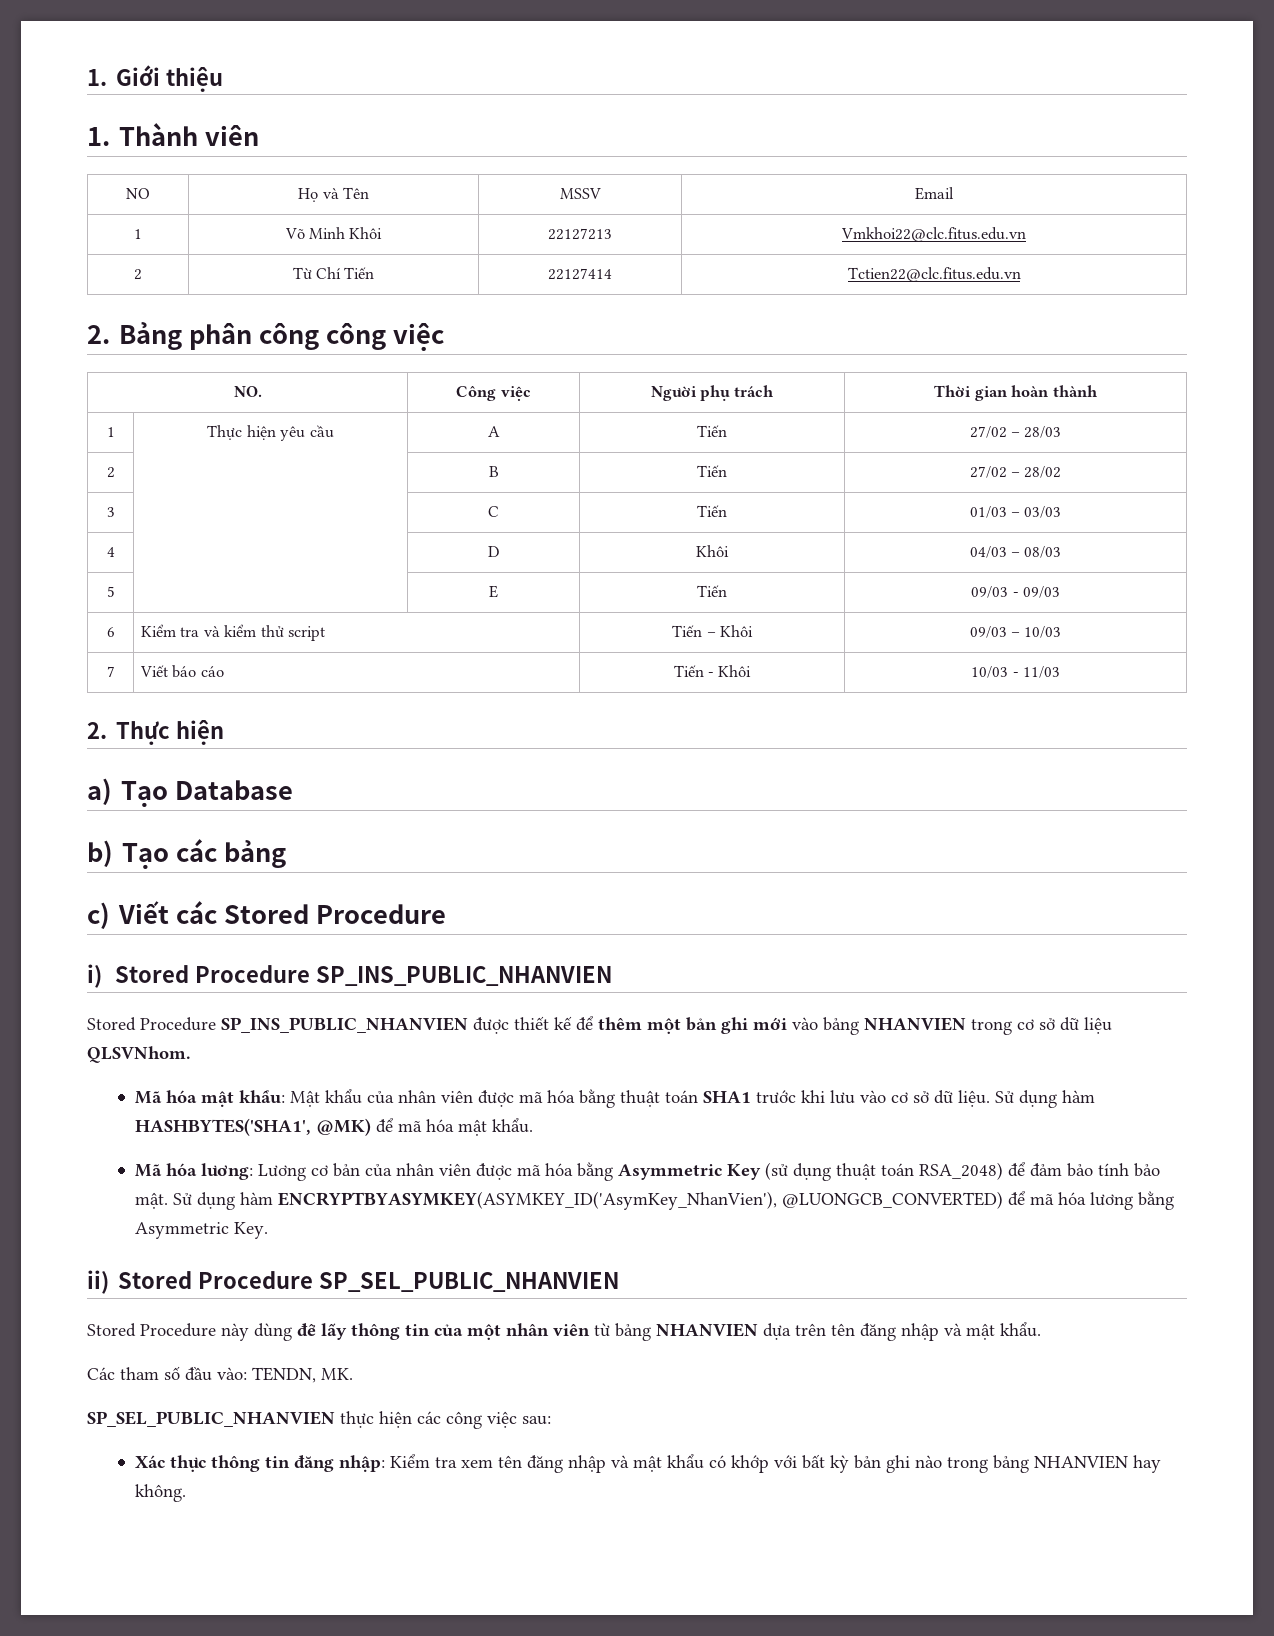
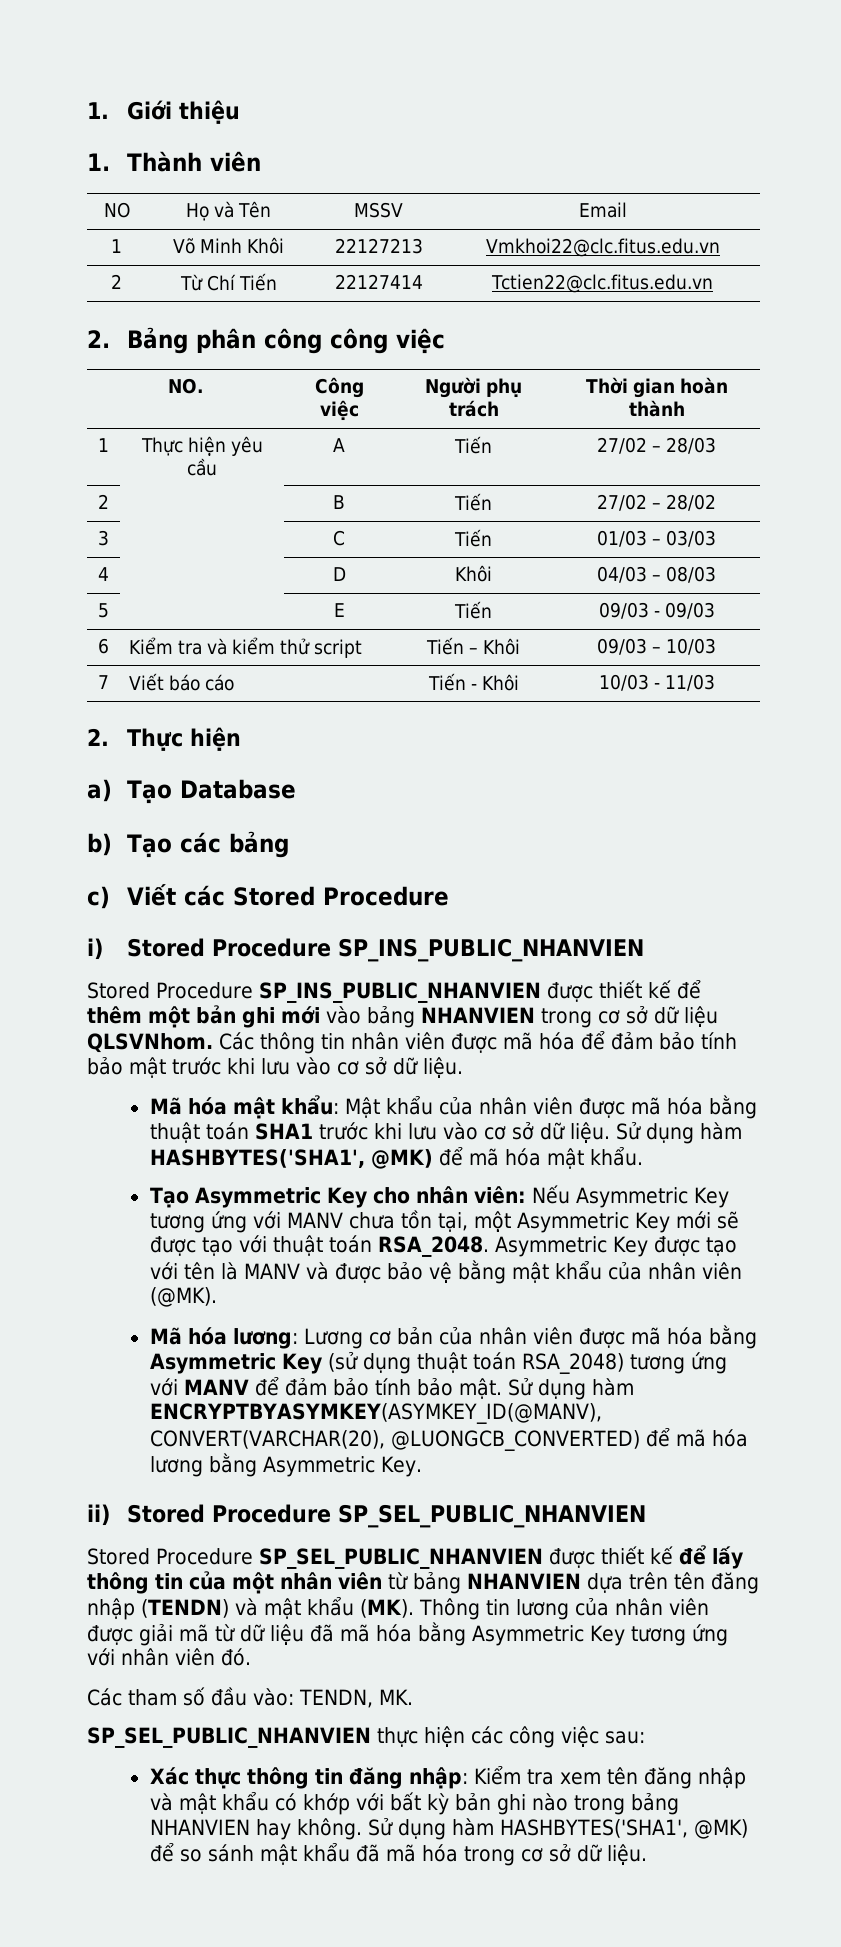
(191, 1054) none -> [219,1030,737,1054] [87,1056,463,1078] Các thông tin nhân viên được mã hóa để đảm bảo tính bảo mật trước khi lưu vào cơ sở dữ liệu.
(534, 1125) none -> [149,1185,729,1208] [149,1210,739,1233] [149,1235,737,1257] [149,1260,742,1284] [149,1287,217,1307] // Tạo Asymmetric Key cho nhân viên: Nếu Asymmetric Key tương ứng với MANV chưa tồn tại, một Asymmetric Key mới sẽ được tạo với thuật toán RSA_2048. Asymmetric Key được tạo với tên là MANV và được bảo vệ bằng mật khẩu của nhân viên (@MK).
(1004, 1171) none -> [629,1352,727,1374] [149,1378,249,1396] tương ứng với MANV
[278,1191,778,1210] ENCRYPTBYASYMKEY(ASYMKEY_ID('AsymKey_NhanVien'), -> [149,1403,602,1424] [149,1430,385,1449] ENCRYPTBYASYMKEY(ASYMKEY_ID(@MANV), CONVERT(VARCHAR(20),
[221,1323,292,1341] này dùng -> [259,1546,673,1569] SP_SEL_PUBLIC_NHANVIEN được thiết kế
[944,1322,1041,1340] và mật khẩu. -> [141,1596,709,1620] [87,1622,728,1646] [87,1648,251,1666] (TENDN) và mật khẩu (MK). Thông tin lương của nhân viên được giải mã từ dữ liệu đã mã hóa bằng Asymmetric Key tương ứng với nhân viên đó.
(187, 1493) none -> [367,1817,748,1840] [149,1842,647,1866] Sử dụng hàm HASHBYTES('SHA1', @MK) để so sánh mật khẩu đã mã hóa trong cơ sở dữ liệu.

